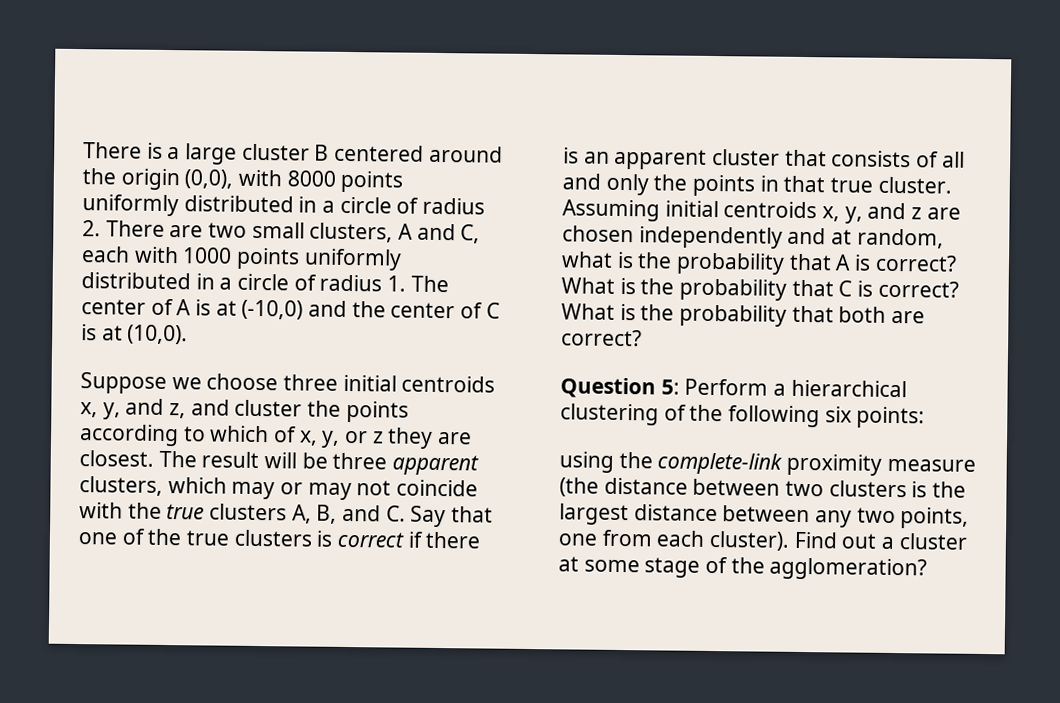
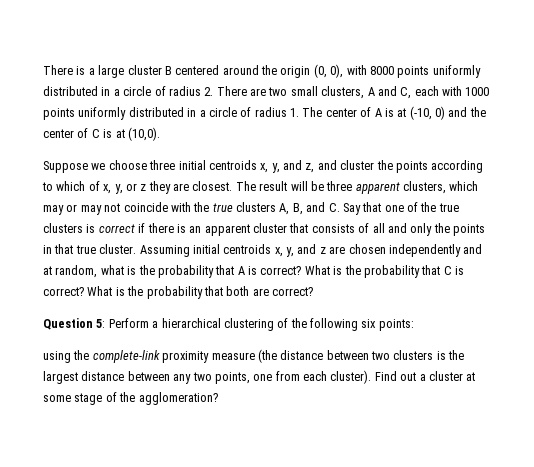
[184,169,234,189] (0,0), -> [313,64,344,78] (0, 0),
[241,299,304,320] (-10,0) -> [409,106,445,120] (-10, 0)

